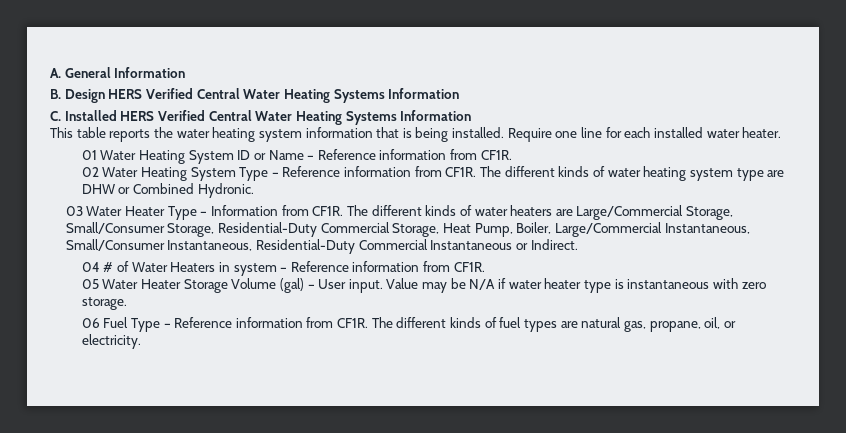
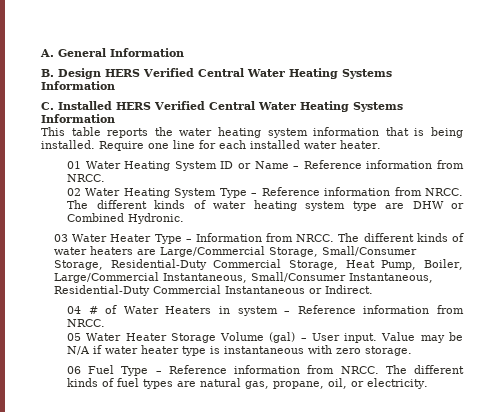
[480,150,512,160] CF1R. -> [66,174,105,182] NRCC.
[445,167,477,177] CF1R. -> [425,188,464,196] NRCC.
[312,206,344,216] CF1R. -> [296,234,335,242] NRCC.
[453,262,485,272] CF1R. -> [66,319,105,327] NRCC.
[337,318,369,328] CF1R. -> [340,366,379,374] NRCC.

